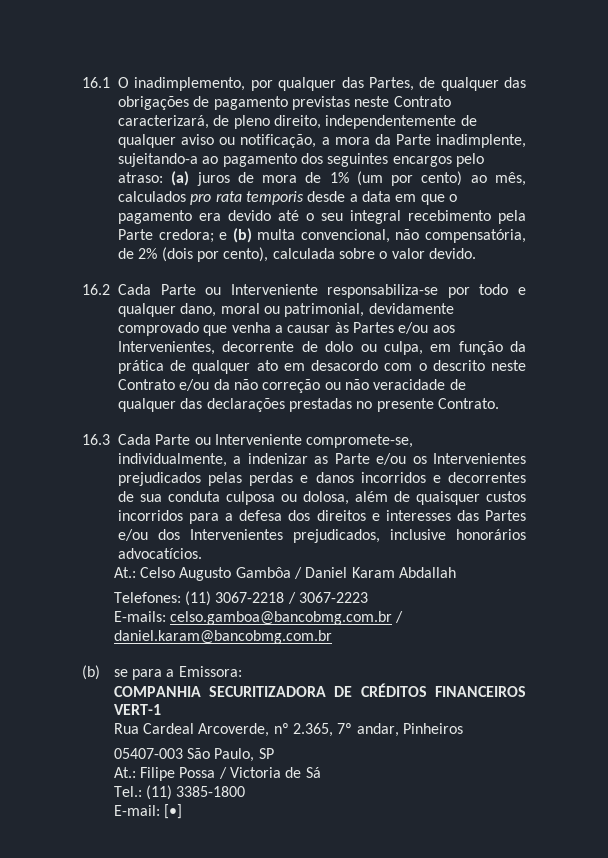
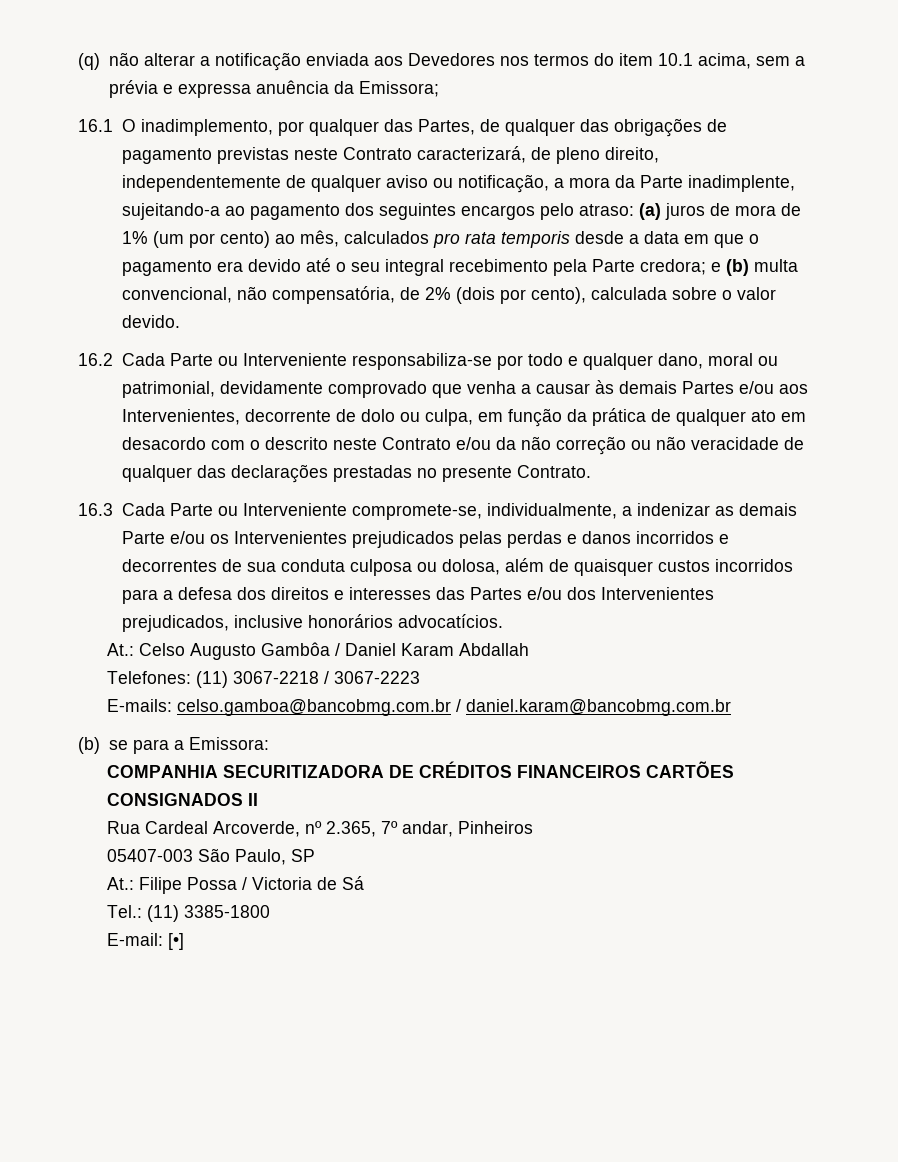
(82, 82) none -> [78,52,805,71] [108,80,439,98] (q) não alterar a notificação enviada aos Devedores nos termos do item 10.1 acima, sem a prévia e expressa anuência da Emissora; //
(349, 327) none -> [618,381,677,394] demais
(329, 460) none -> [738,503,797,516] demais
[113,704,161,715] VERT-1 -> [646,761,735,778] [107,793,259,806] CARTÕES CONSIGNADOS II

